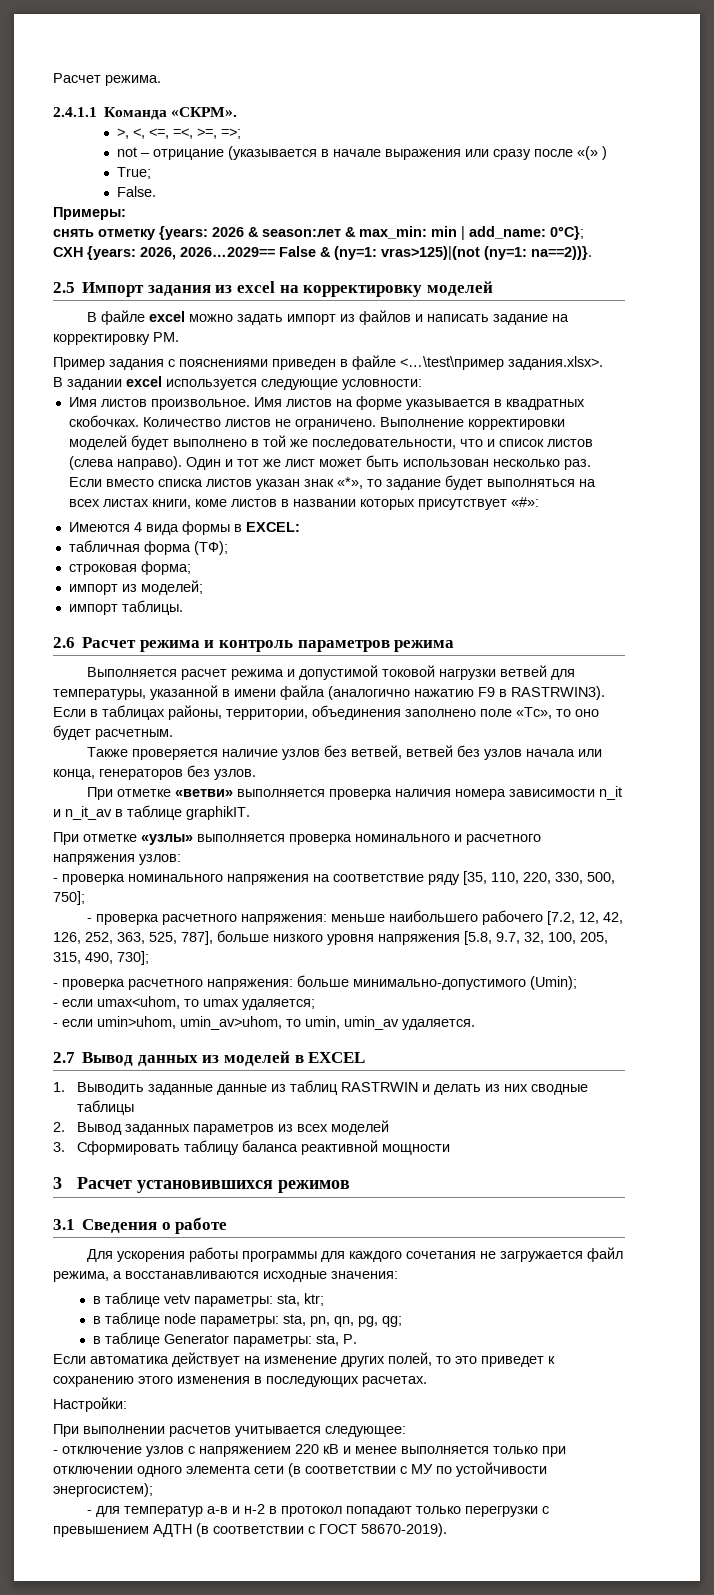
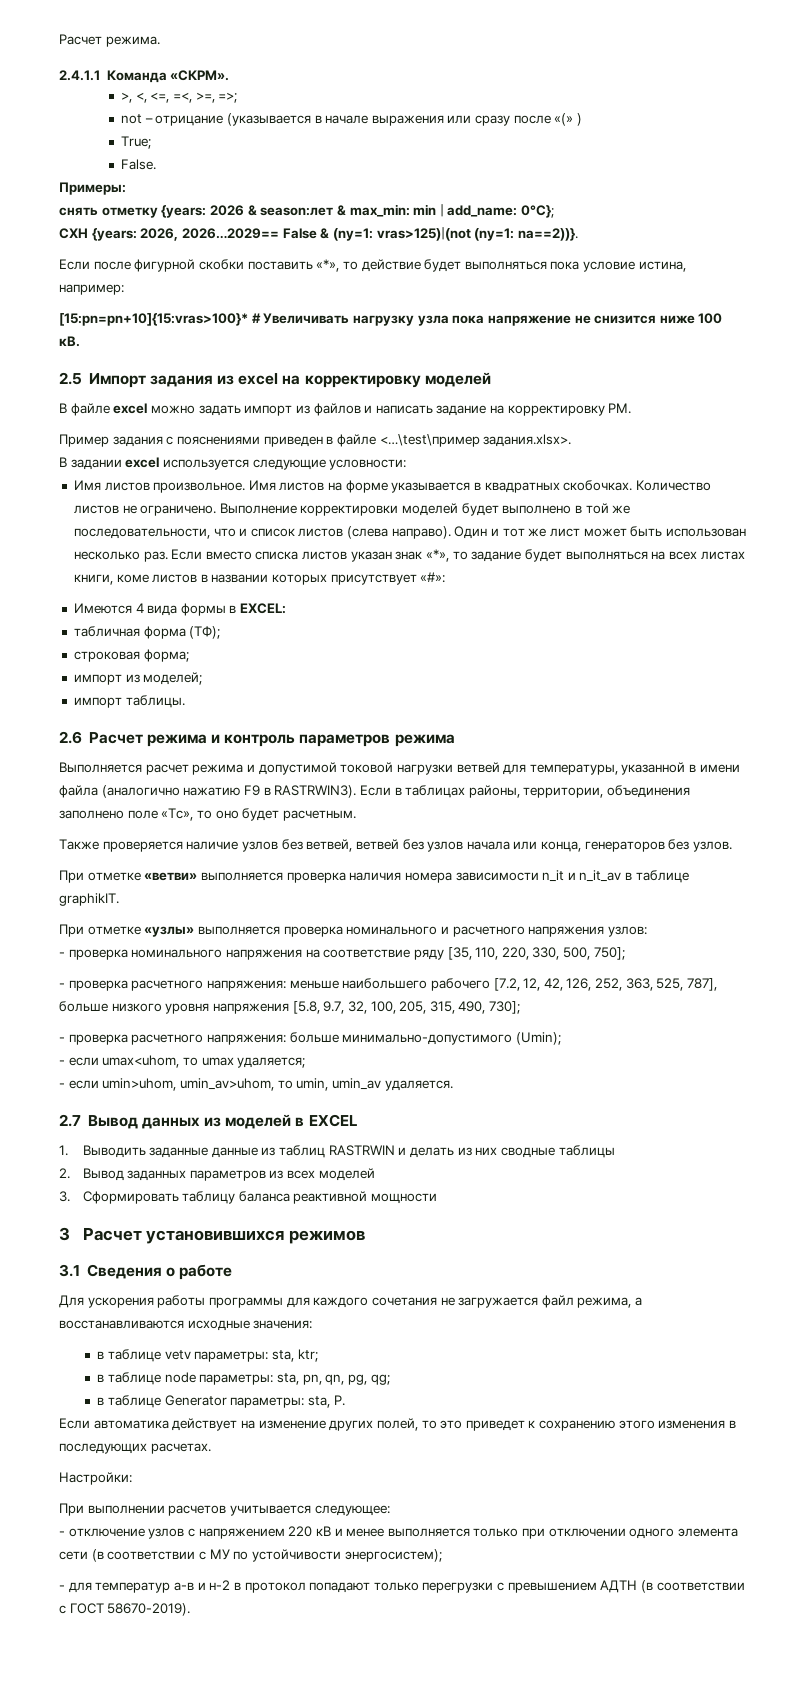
(592, 253) none -> [59,259,686,272] [59,284,124,295] [59,313,723,326] [59,336,80,347] // Если после фигурной скобки поставить «*», то действие будет выполняться пока условие истина, например: // [15:pn=pn+10]{15:vras>100}* # Увеличивать нагрузку узла пока напряжение не снизится ниже 100 кВ.

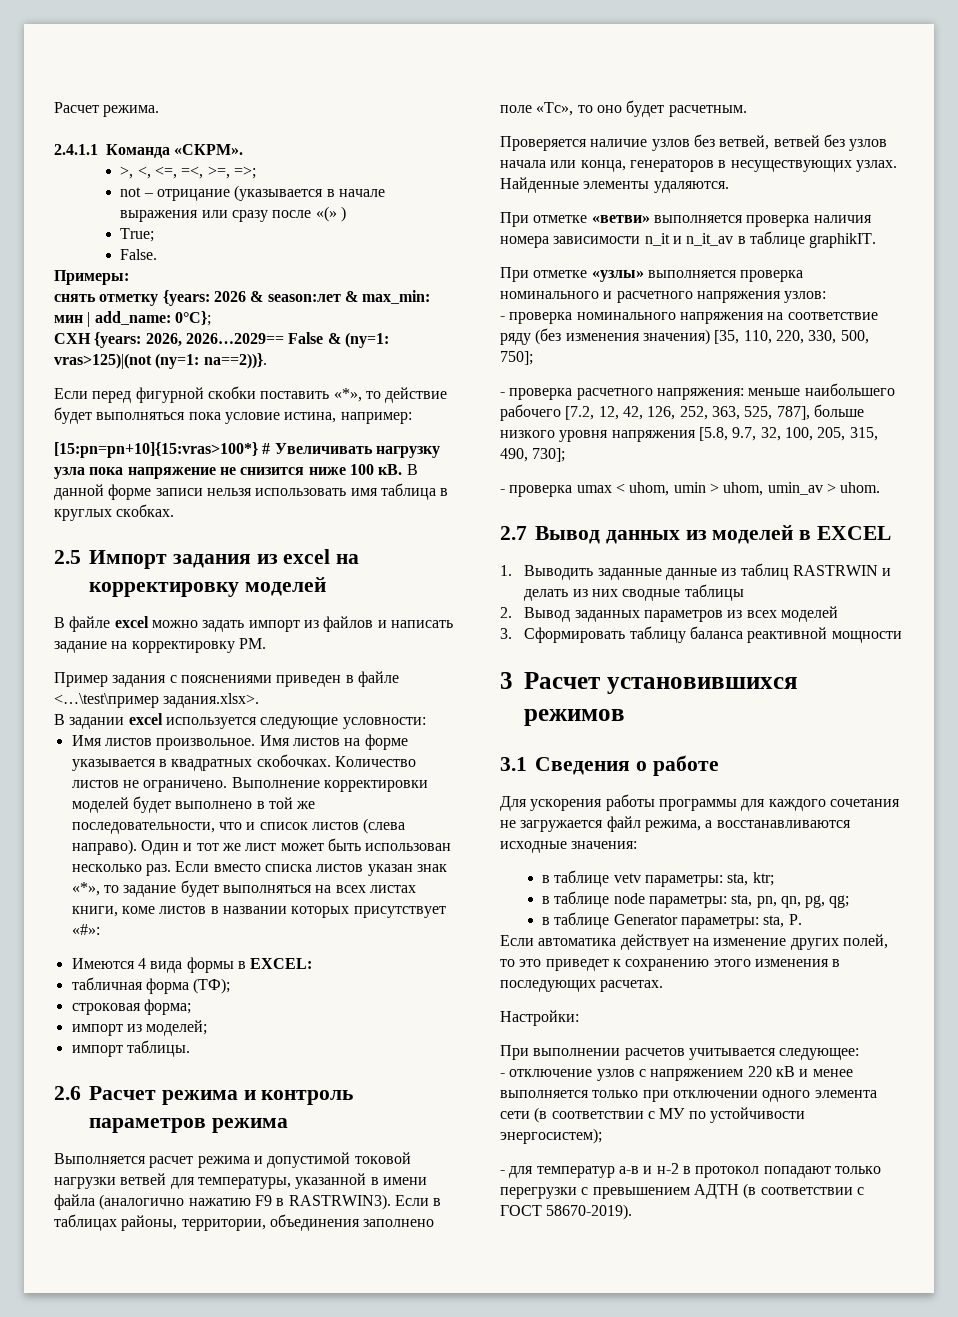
[413,204,437,215] min -> [54,315,83,323] мин
[93,261,131,270] после -> [92,391,132,403] перед
[59,313,248,326] [15:pn=pn+10]{15:vras>100}* -> [54,442,258,458] [15:pn=pn+10]{15:vras>100*}
(80, 341) none -> [406,464,418,475] [54,483,449,500] [54,504,175,521] В данной форме записи нельзя использовать имя таблица в круглых скобках.
[59,839,183,852] Также проверяется -> [500,136,587,151] Проверяется
[668,839,733,852] без узлов. -> [718,160,897,172] [500,177,729,193] в несуществующих узлах. Найденные элементы удаляются.
(444, 954) none -> [535,328,710,345] (без изменения значения)
[131,1032,561,1045] [59,1055,306,1068] [59,1078,453,1091] расчетного напряжения: больше минимально-допустимого (Umin); // - если umax<uhom, то umax удаляется; // - если umin>uhom, umin_av>uhom, то umin, umin_av удаляется. -> [576,482,881,496] umax < uhom, umin > uhom, umin_av > uhom.

